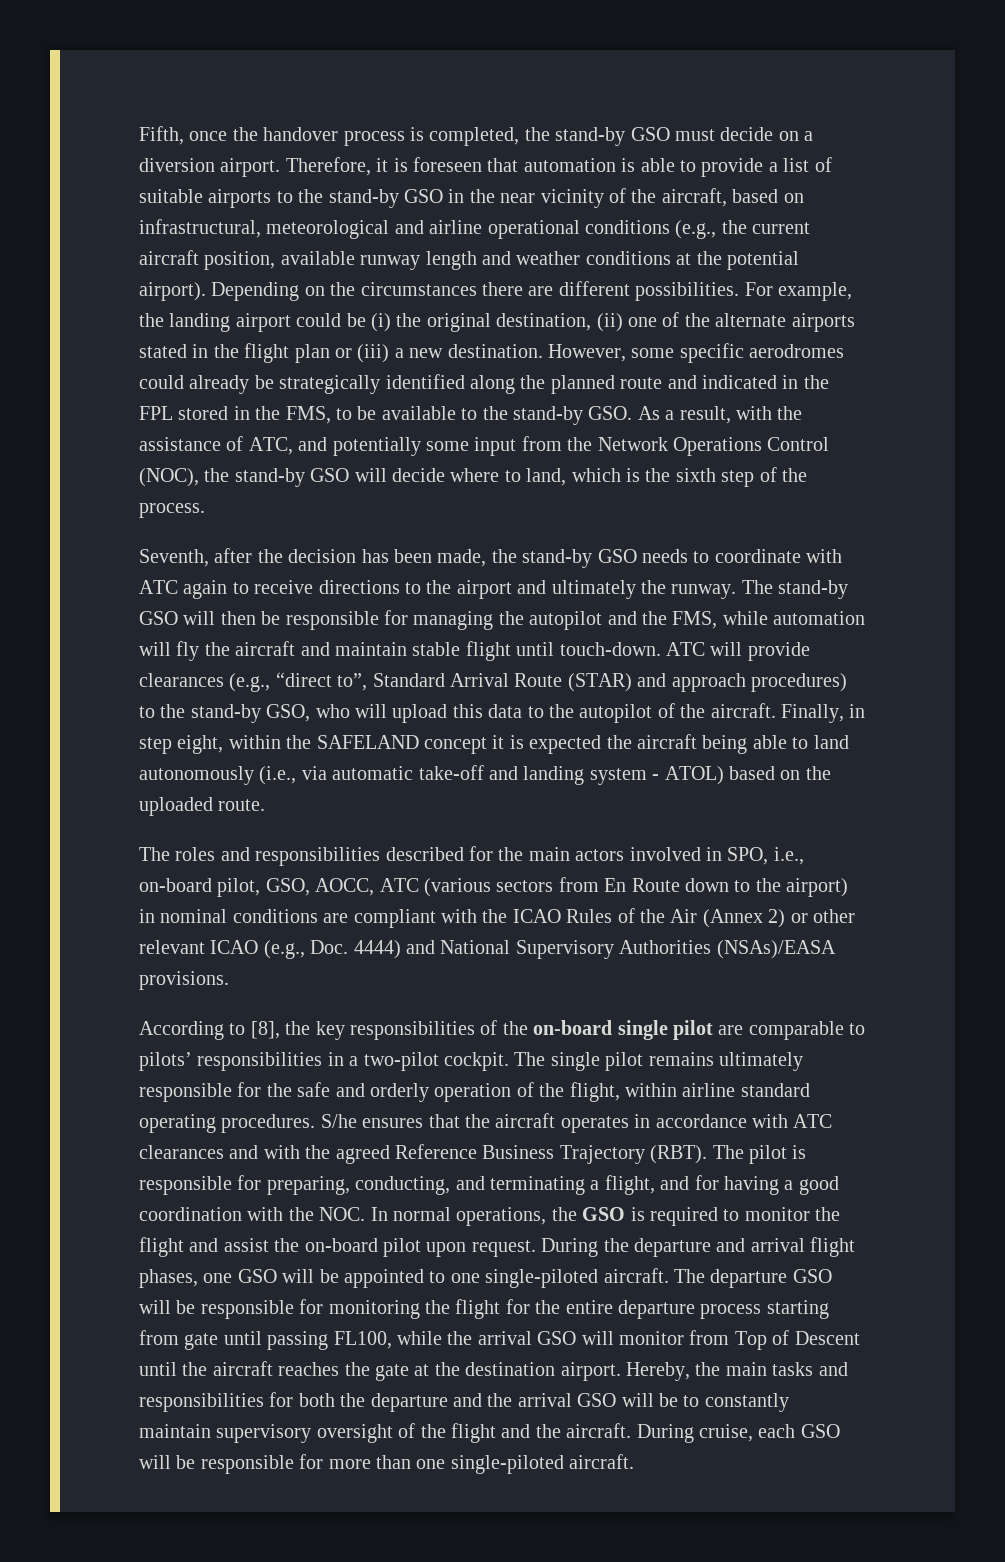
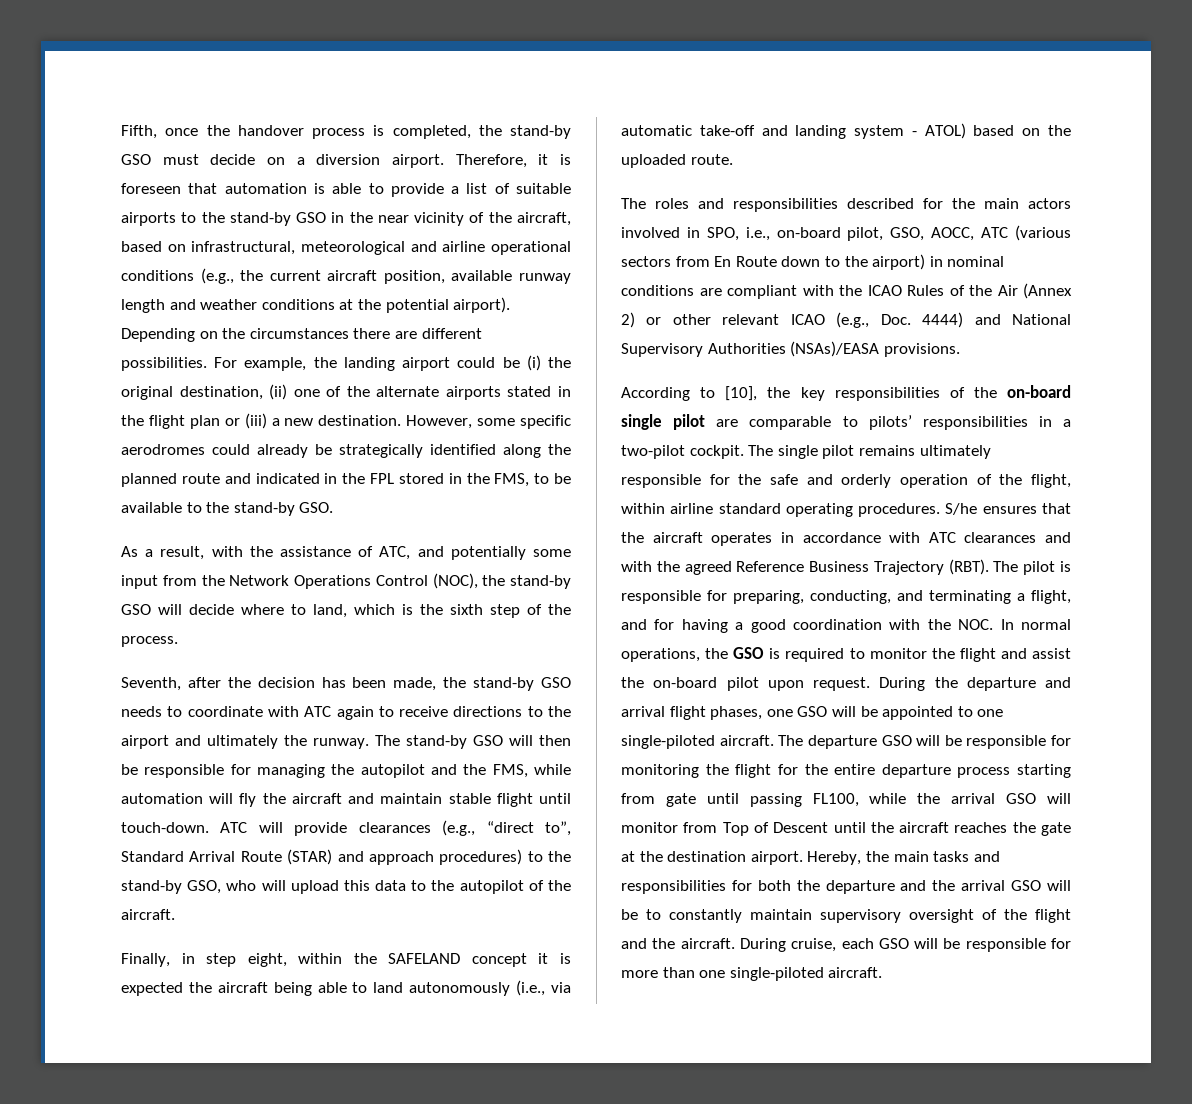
(633, 413) none -> (334, 507) //
(776, 710) none -> (175, 914) //
[250,1021,280,1039] [8], -> [725,386,758,401] [10],

